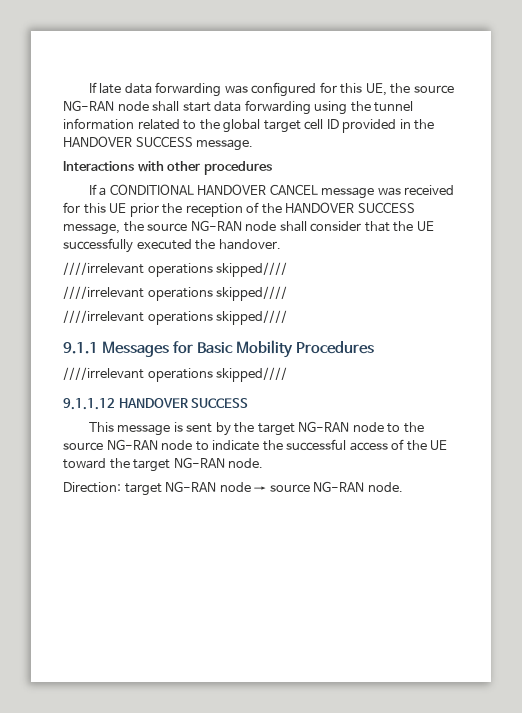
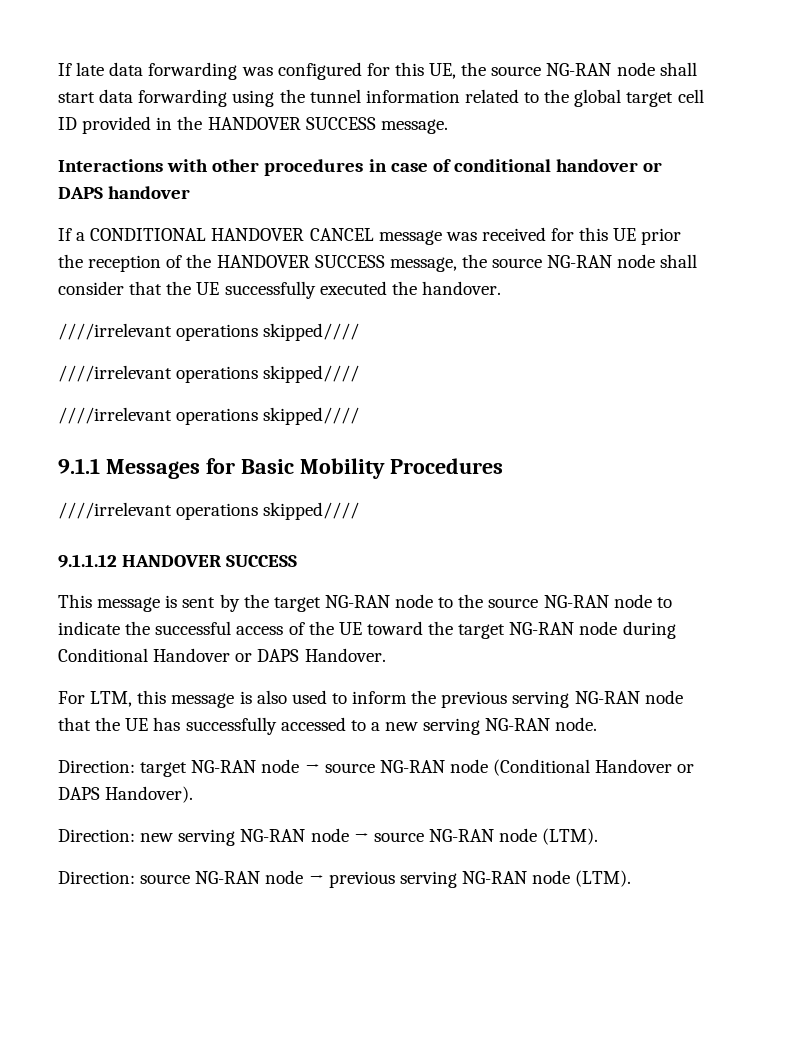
(272, 168) none -> [368,159,663,172] [58,186,191,199] in case of conditional handover or DAPS handover
(225, 462) none -> [579,621,676,639] [58,648,386,662] [58,690,683,708] [58,717,551,735] node during Conditional Handover or DAPS Handover. // For LTM, this message is also used to inform the previous serving NG-RAN node that the UE has successfully accessed to a new serving NG-RAN
[367,482,403,492] node. -> [449,759,695,776] [58,786,194,803] [58,828,599,846] [58,870,632,888] node (Conditional Handover or DAPS Handover). // Direction: new serving NG-RAN node → source NG-RAN node (LTM). // Direction: source NG-RAN node → previous serving NG-RAN node (LTM).

